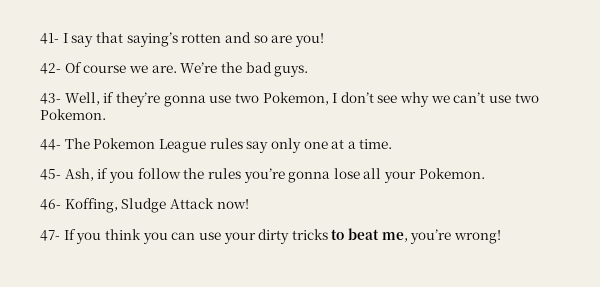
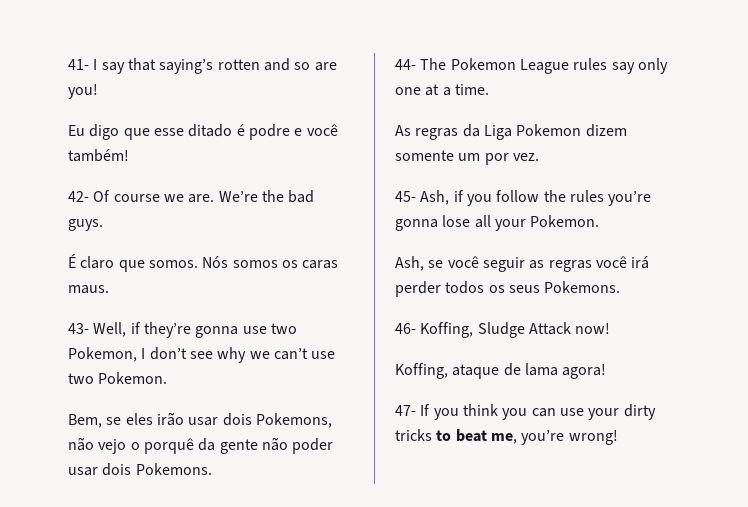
(324, 40) none -> [68,124,338,140] [68,149,129,162] // Eu digo que esse ditado é podre e você também!
(309, 71) none -> [68,254,339,272] [68,285,109,294] // É claro que somos. Nós somos os caras maus.
(106, 114) none -> [68,412,332,428] [68,437,334,454] [68,463,212,476] // Bem, se eles irão usar dois Pokemons, não vejo o porquê da gente não poder usar dois Pokemons.
(393, 144) none -> [395,124,627,140] [395,150,539,165] // As regras da Liga Pokemon dizem somente um por vez.
(485, 173) none -> [395,256,650,272] [395,281,621,297] // Ash, se você seguir as regras você irá perder todos os seus Pokemons.
(249, 204) none -> [395,363,607,379] // Koffing, ataque de lama agora!

